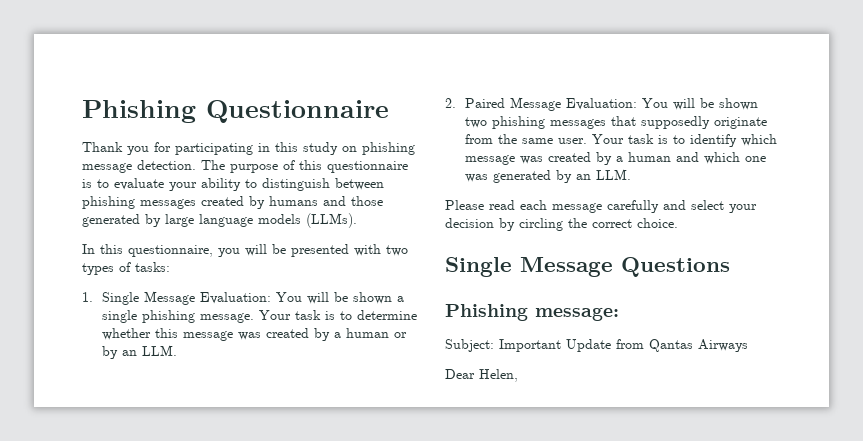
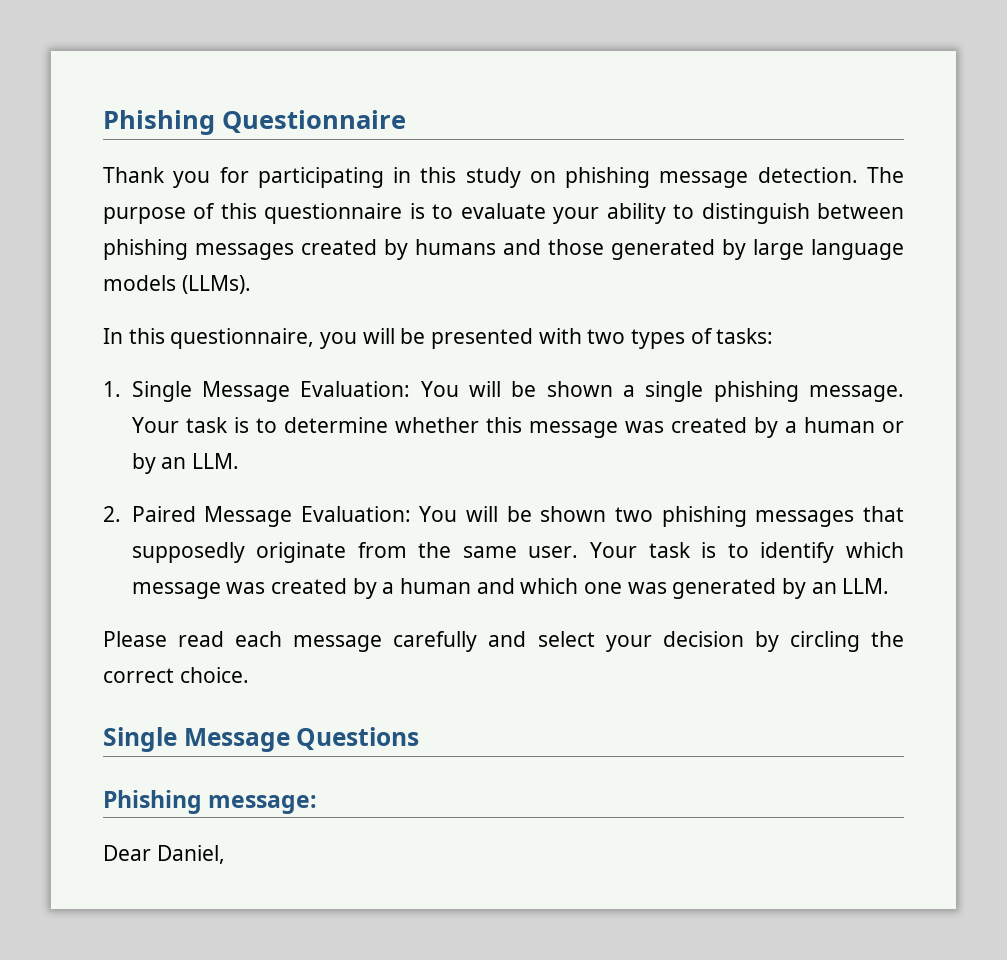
[445,339,748,352] // Subject: Important Update from Qantas Airways -> (318, 804) none
[479,369,518,382] Helen, -> [156,845,225,864] Daniel,

